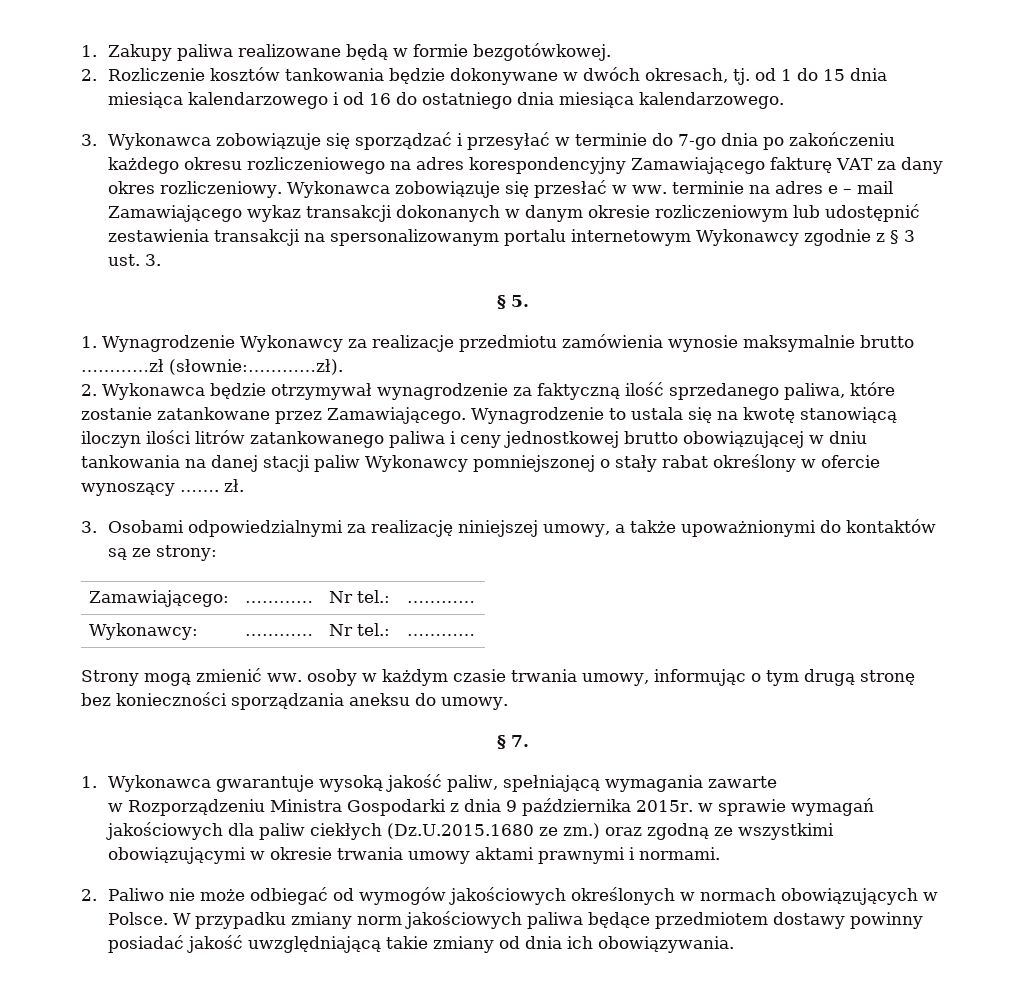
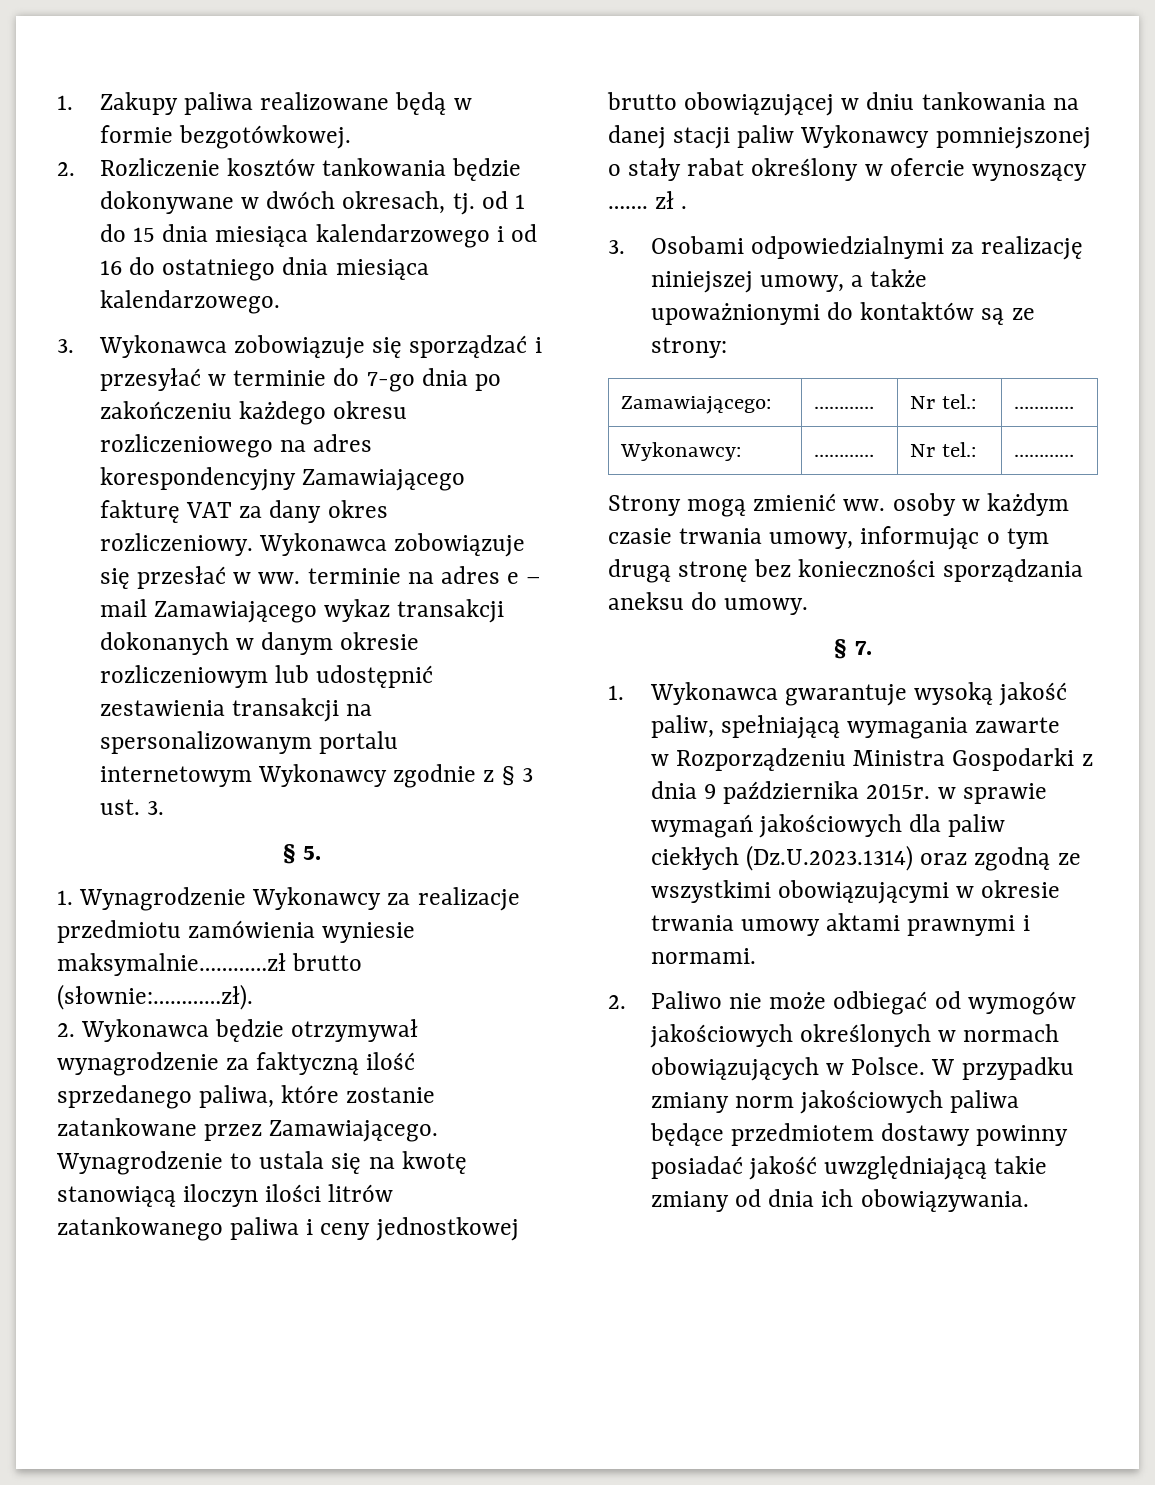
[668,335,914,352] [81,359,164,372] wynosie maksymalnie brutto …………zł -> [322,922,416,943] [57,953,363,976] wyniesie maksymalnie…………zł brutto
[224,479,244,492] zł. -> [655,191,688,209] zł .
[386,823,600,839] (Dz.U.2015.1680 ze zm.) -> [746,845,914,871] (Dz.U.2023.1314)

